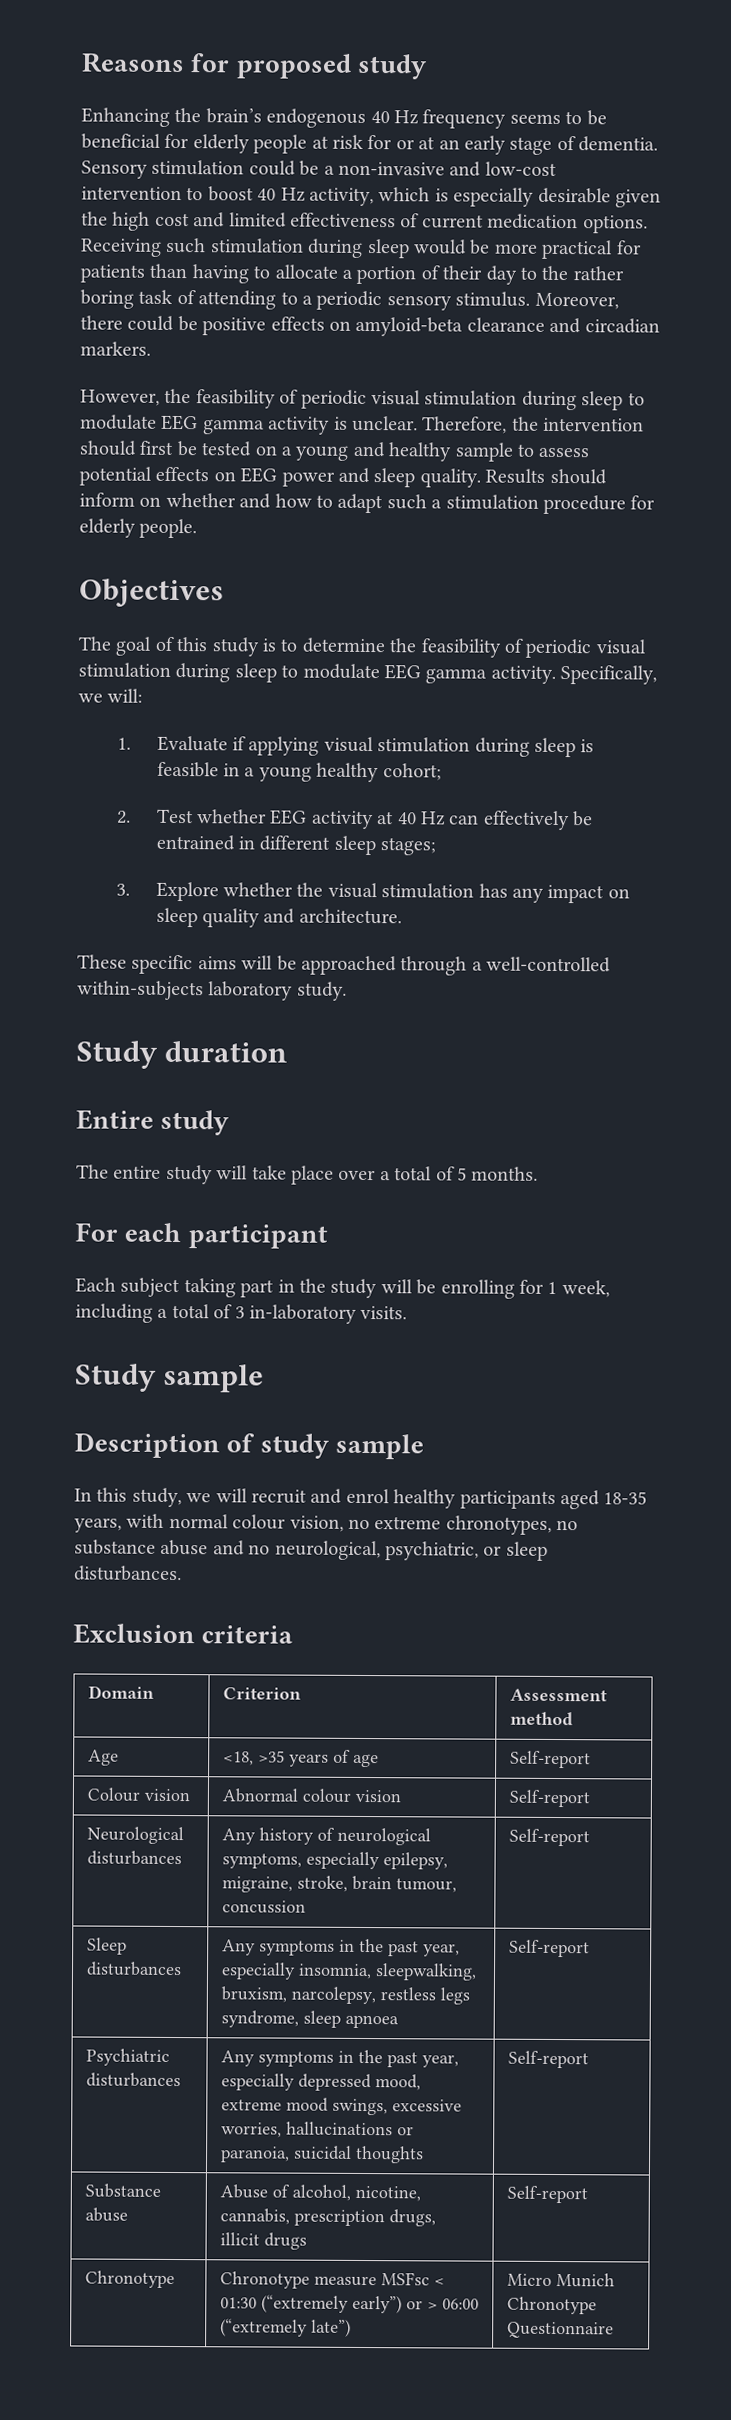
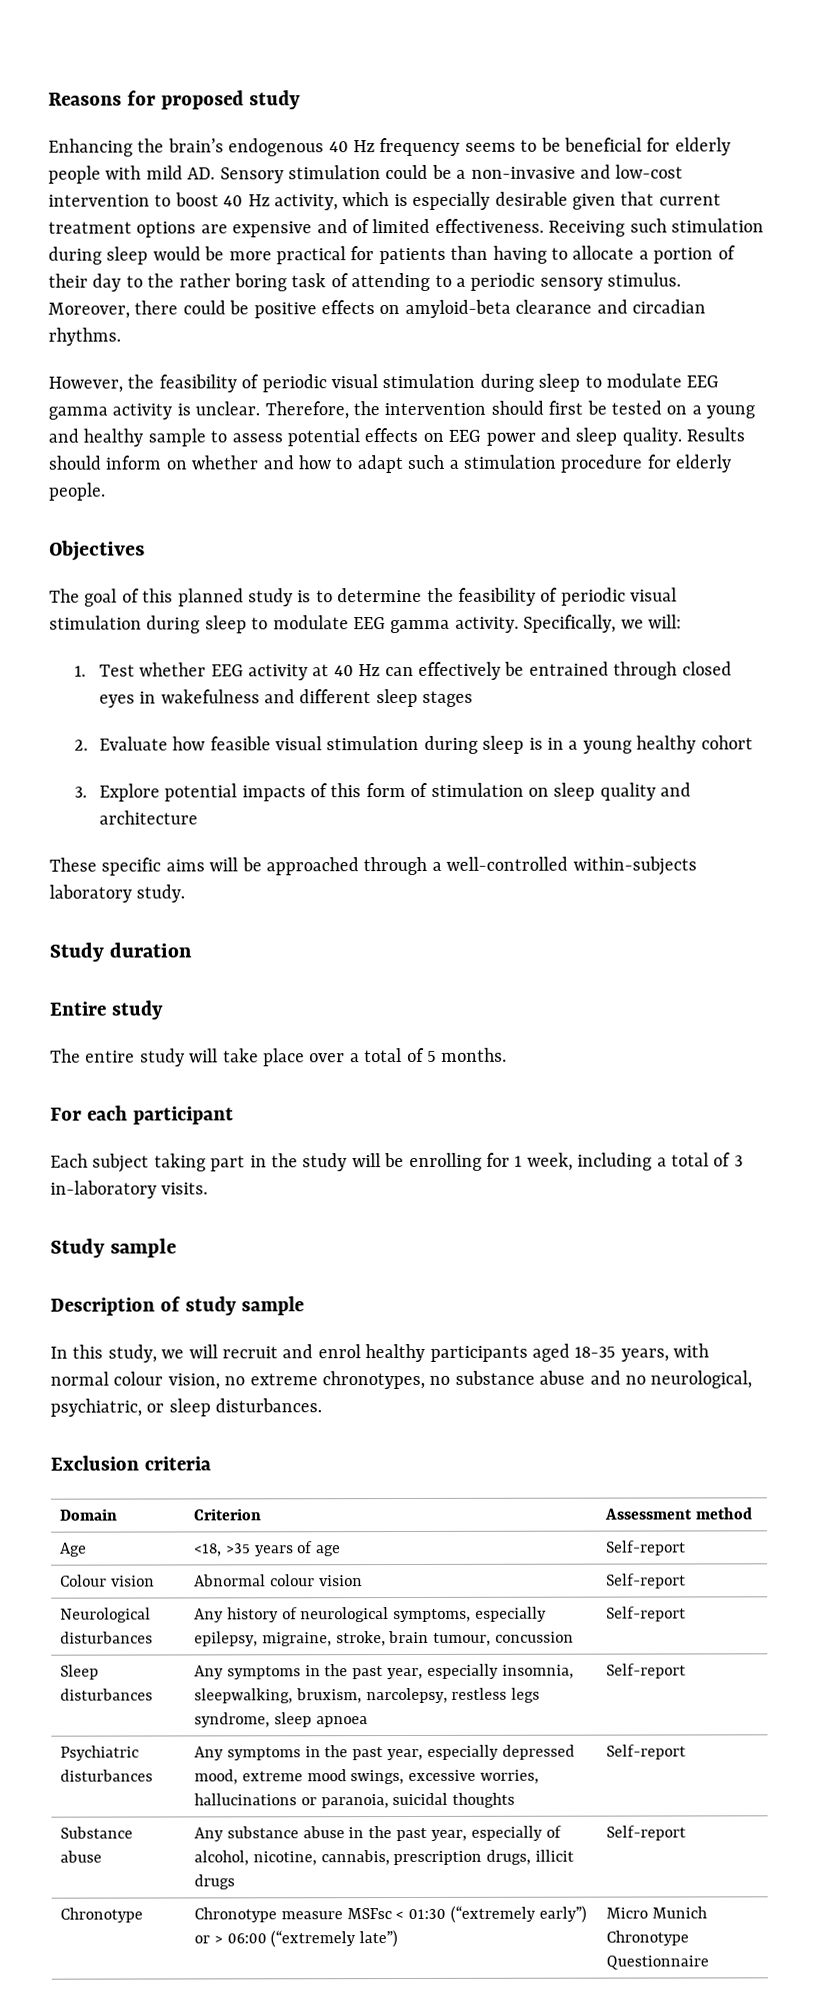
[311,134,659,155] at risk for or at an early stage of dementia. -> [105,165,216,180] with mild AD.
[81,211,648,234] the high cost and limited effectiveness of current medication options. -> [620,191,721,206] [48,218,544,238] that current treatment options are expensive and of limited effectiveness.
[80,341,151,356] markers. -> [48,327,121,346] rhythms.
(208, 644) none -> [177,588,244,607] planned
[156,735,595,758] [156,761,442,783] [117,810,132,824] Evaluate if applying visual stimulation during sleep is feasible in a young healthy cohort; // 2. -> (86, 671) none
[237,835,437,856] [116,881,605,904] in different sleep stages; // 3. Explore whether the visual stimulation has any impact -> [613,661,732,680] [98,688,474,708] [73,735,753,754] [73,782,524,802] through closed eyes in wakefulness and different sleep stages // 2. Evaluate how feasible visual stimulation during sleep is in a young healthy cohort // 3. Explore potential impacts of this form of stimulation
[298,908,402,925] architecture. -> [98,810,198,825] architecture
[219,2184,268,2199] Abuse -> [193,1825,543,1842] Any substance abuse in the past year, especially

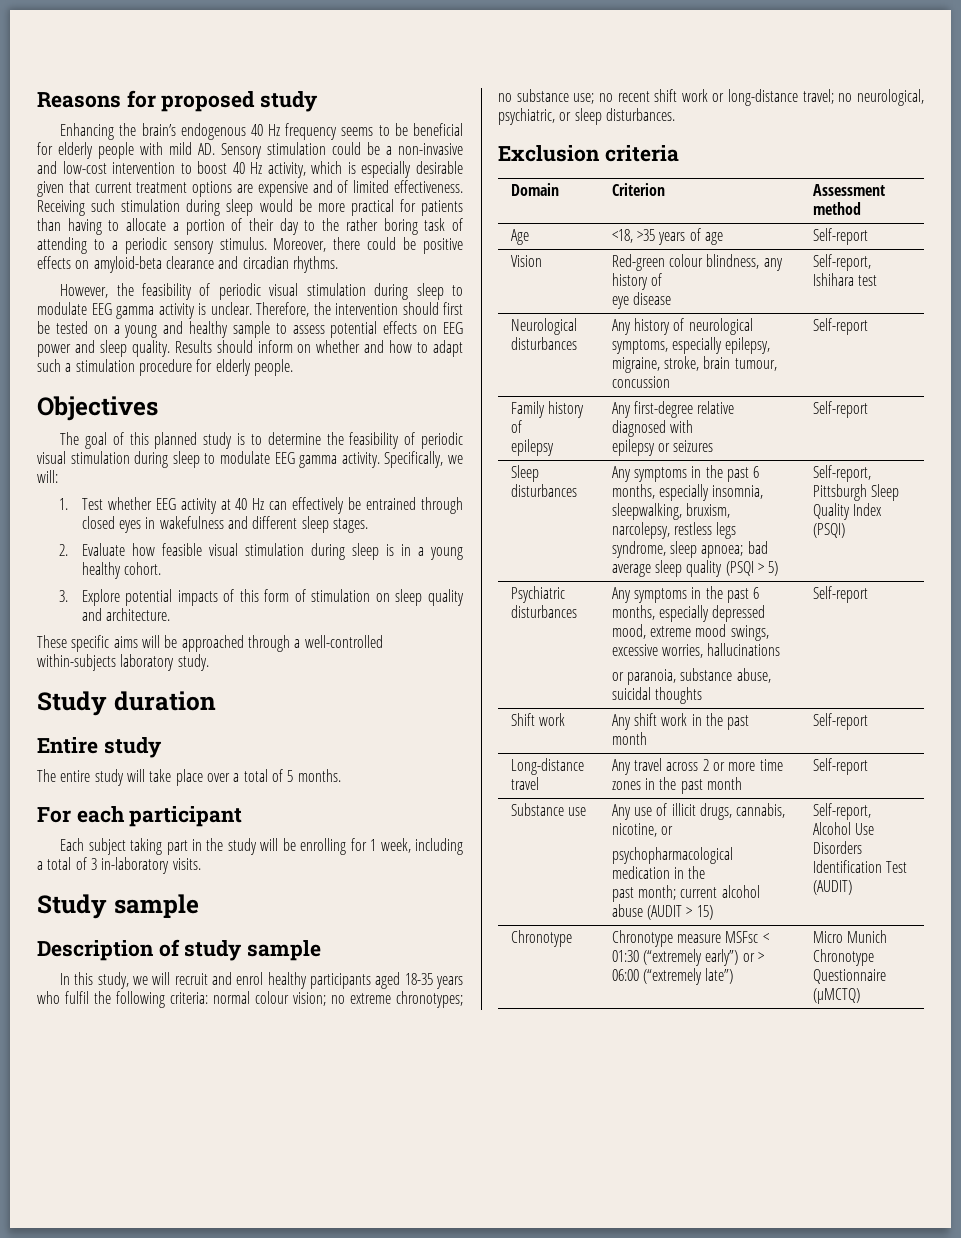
[422,690,474,707] stages -> [333,518,369,533] stages.
[700,735,753,750] cohort -> [124,562,162,575] cohort.
[98,810,198,825] architecture -> [106,608,171,621] architecture.
[620,1343,710,1362] years, with -> [436,976,464,989] [37,991,208,1008] years who fulfil the following criteria:
[167,1373,220,1390] vision, -> [293,992,326,1006] vision;
[322,1370,425,1390] chronotypes, -> [396,991,463,1008] chronotypes;
[539,1370,621,1385] abuse and -> [573,89,834,106] use; no recent shift work or long-distance travel;
[59,1574,155,1587] [193,1574,363,1587] [605,1573,686,1589] Colour vision | Abnormal colour vision | Self-report -> [510,255,542,267] [611,254,783,271] [611,273,662,290] [611,292,671,309] [812,254,871,271] [812,273,877,286] Vision | Red-green colour blindness, any history of // eye disease | Self-report, Ishihara test
(686, 1614) none -> [510,401,584,418] [510,420,522,433] [510,439,554,456] [611,401,735,418] [611,420,693,437] [611,439,714,456] [812,401,868,418] // Family history of // epilepsy | Any first-degree relative diagnosed with // epilepsy or seizures | Self-report
[387,1667,424,1680] year, -> [753,466,760,478] [611,484,655,499] 6 months,
[315,1716,368,1728] [605,1663,686,1679] apnoea | Self-report -> [701,541,768,558] [611,560,779,577] [812,465,871,482] [812,484,899,501] [812,503,882,520] [812,523,845,538] apnoea; bad average sleep quality (PSQI > 5) | Self-report, Pittsburgh Sleep Quality Index (PSQI)
[387,1748,424,1761] year, -> [753,587,760,599] [611,605,655,620] 6 months,
(297, 1799) none -> (781, 649) //
(389, 1801) none -> [680,668,771,683] substance abuse,
[59,1826,133,1839] [59,1850,102,1863] [193,1825,562,1842] [193,1849,575,1866] [193,1874,235,1890] [605,1825,686,1841] Substance abuse | Any substance abuse in the past year, especially of alcohol, nicotine, cannabis, prescription drugs, illicit drugs | Self-report -> [510,713,565,726] [611,713,750,730] [611,732,647,745] [812,713,868,730] [510,758,584,775] [510,777,539,790] [611,758,783,775] [611,777,742,794] [812,758,868,775] [510,803,586,816] [611,803,786,820] [611,823,673,837] [611,847,733,864] [611,866,706,879] [611,885,760,902] [611,904,713,920] [812,803,871,820] [812,822,874,835] [812,841,862,854] [812,860,907,873] [812,880,852,895] Shift work | Any shift work in the past month | Self-report // Long-distance travel | Any travel across 2 or more time zones in the past month | Self-report // Substance use | Any use of illicit drugs, cannabis, nicotine, or // psychopharmacological medication in the // past month; current alcohol abuse (AUDIT > 15) | Self-report, Alcohol Use Disorders Identification Test (AUDIT)
(709, 1962) none -> [812,988,860,1004] (μMCTQ)

